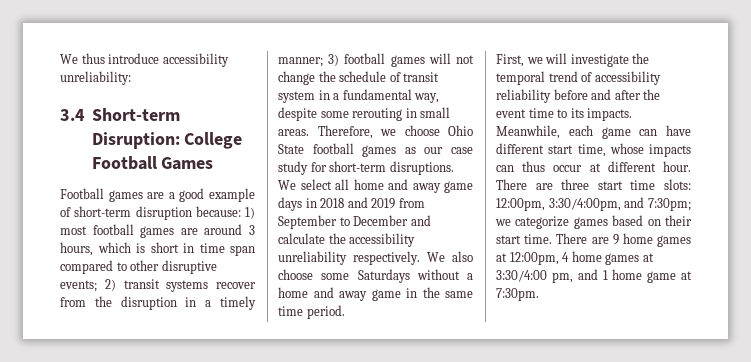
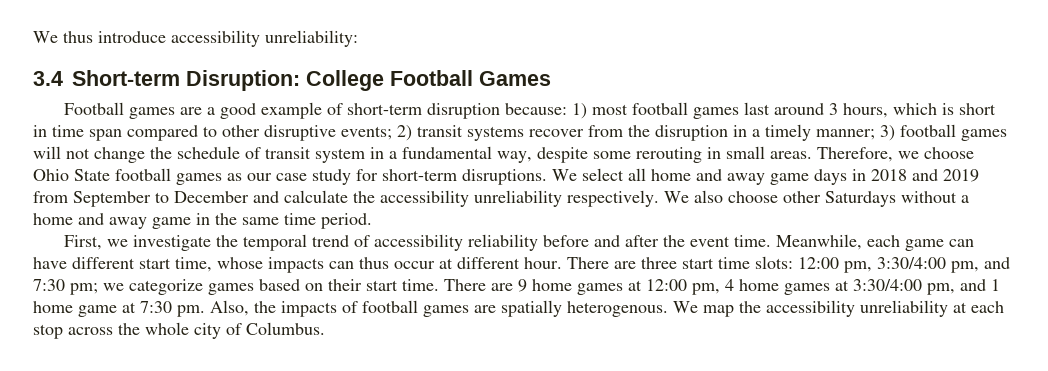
[180,228,198,235] are -> [744,102,771,115] last
[321,273,350,280] some -> [783,191,821,203] other
[545,53,568,64] will -> (129, 243) none
[528,108,633,121] time to its impacts. -> [734,235,772,247] time.
[496,197,691,211] 12:00pm, 3:30/4:00pm, and 7:30pm; -> [798,257,1010,273] [33,279,98,295] 12:00 pm, 3:30/4:00 pm, and 7:30 pm;
[509,252,559,265] 12:00pm, -> [646,279,720,295] 12:00 pm,
[496,288,539,301] 7:30pm. -> [140,300,1004,317] [33,322,325,339] 7:30 pm. Also, the impacts of football games are spatially heterogenous. We map the accessibility unreliability at each stop across the whole city of Columbus.

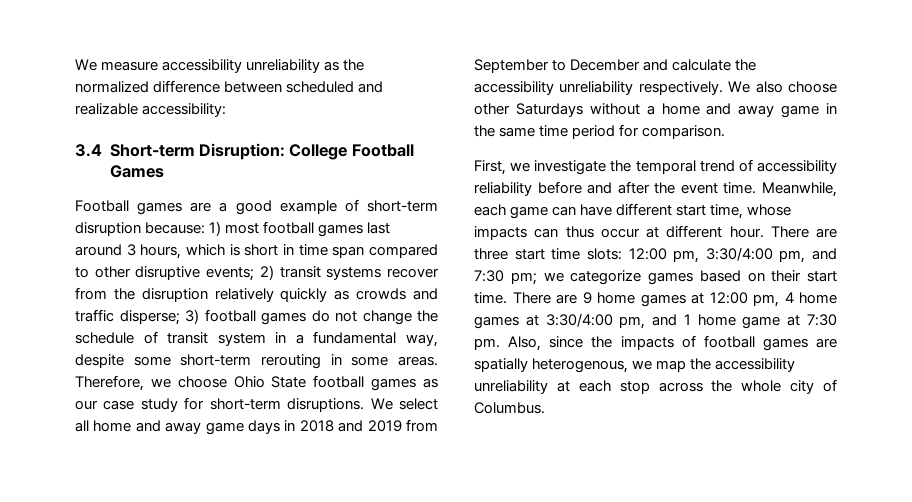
[33,30,358,47] We thus introduce accessibility unreliability: -> [75,59,365,73] [75,80,384,93] [75,103,227,117] We measure accessibility unreliability as the normalized difference between scheduled and realizable accessibility:
[733,124,875,141] in a timely manner; -> [214,288,439,302] [75,309,180,325] relatively quickly as crowds and traffic disperse;
[33,146,61,159] will -> [311,310,330,322] do
(631, 155) none -> [180,354,252,366] short-term
[726,146,765,159] small -> [351,356,389,366] some
[321,213,372,229] period. -> [572,124,726,139] period for comparison.
(249, 308) none -> [549,336,584,348] since
[567,301,698,317] heterogenous. We -> [532,358,653,373] heterogenous, we

